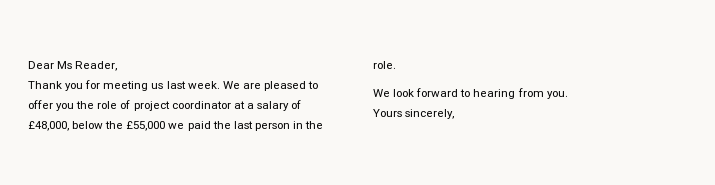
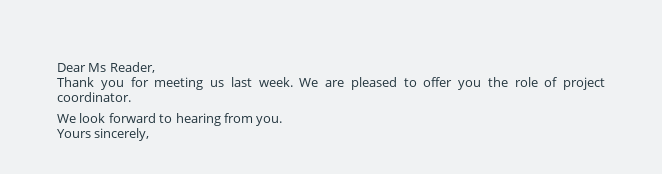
[171,100,302,111] [28,121,324,131] [373,61,396,69] coordinator at a salary of £48,000, below the £55,000 we paid the last person in the role. -> [57,92,131,102] coordinator.

